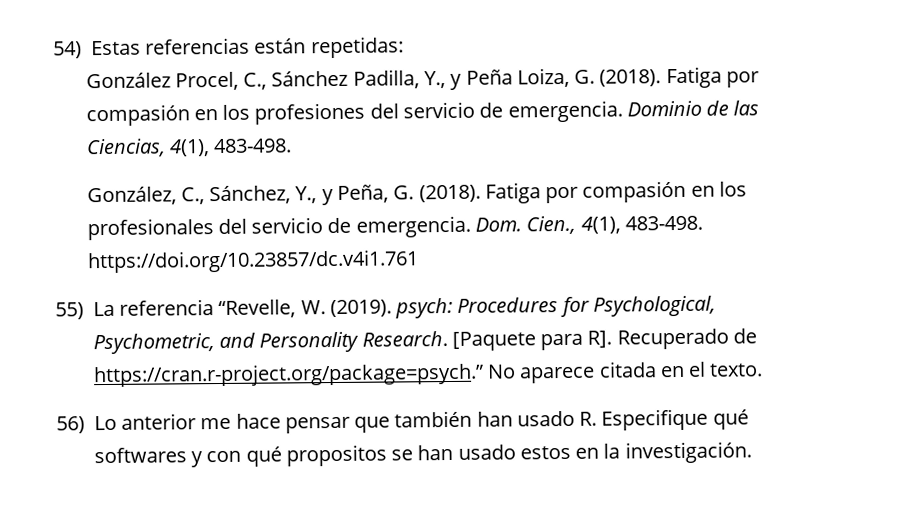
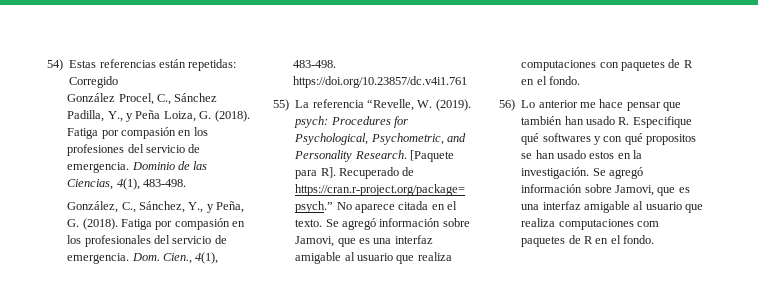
(404, 47) none -> [69,76,119,88] Corregido
(764, 370) none -> [325,218,470,230] [295,235,433,247] [295,252,452,264] [521,59,693,71] [521,76,580,85] Se agregó información sobre Jamovi, que es una interfaz amigable al usuario que realiza computaciones con paquetes de R en el fondo.
(752, 452) none -> [592,167,643,179] [521,184,690,196] [521,201,704,213] [521,218,659,230] [521,235,655,247] Se agregó información sobre Jamovi, que es una interfaz amigable al usuario que realiza computaciones com paquetes de R en el fondo.

